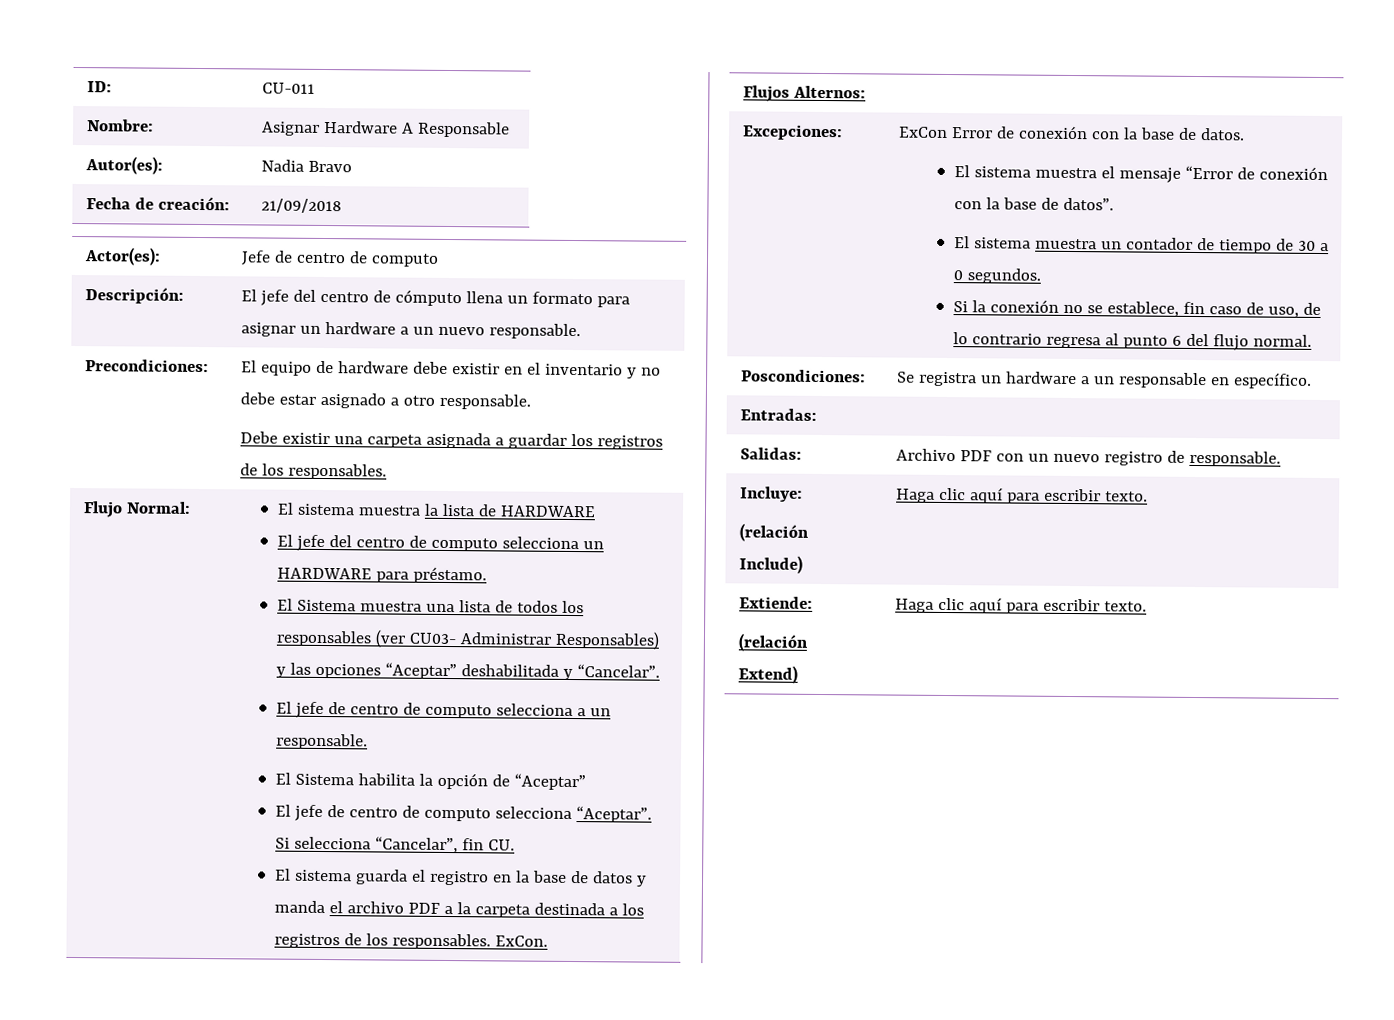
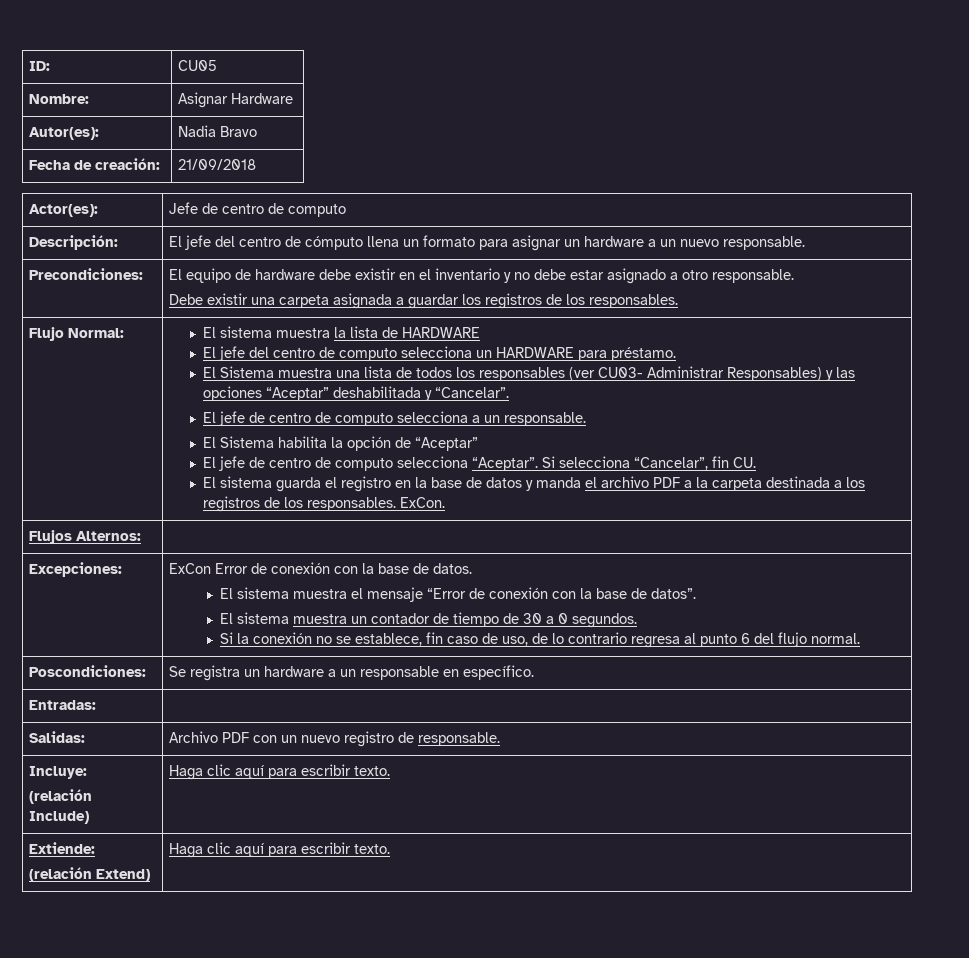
[262,82,316,94] CU-011 -> [178,60,218,71] CU05
[402,121,511,138] A Responsable -> (294, 98) none

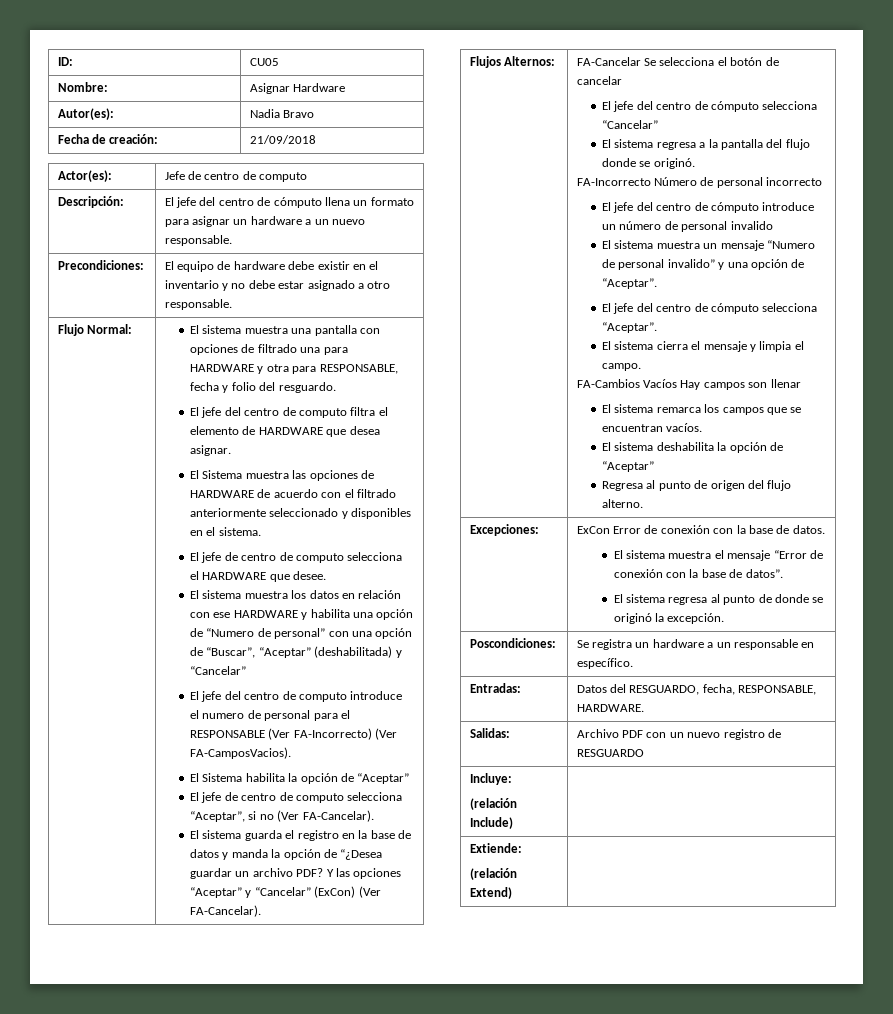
[169,293,679,309] // Debe existir una carpeta asignada a guardar los registros de los responsables. -> (232, 304) none
[333,326,480,338] [202,346,676,361] [202,366,855,381] [202,386,509,401] [202,411,586,426] la lista de HARDWARE // El jefe del centro de computo selecciona un HARDWARE para préstamo. // El Sistema muestra una lista de todos los responsables (ver CU03- Administrar Responsables) y las opciones “Aceptar” deshabilitada y “Cancelar”. // El jefe de centro de computo selecciona a un responsable. -> [291,325,380,336] [190,344,348,355] [190,364,398,374] [190,382,336,393] [190,407,388,418] [190,426,380,437] [190,445,232,456] [190,470,374,481] [190,489,396,498] [190,508,412,519] [190,527,261,536] [190,552,403,563] [190,571,327,582] [190,590,402,599] [190,609,414,620] [190,628,413,639] [190,646,402,658] [190,666,247,675] [190,691,403,702] [190,710,350,721] [190,728,398,740] [190,747,292,759] una pantalla con opciones de filtrado una para HARDWARE y otra para RESPONSABLE, fecha y folio del resguardo. // El jefe del centro de computo filtra el elemento de HARDWARE que desea asignar. // El Sistema muestra las opciones de HARDWARE de acuerdo con el filtrado anteriormente seleccionado y disponibles en el sistema. // El jefe de centro de computo selecciona el HARDWARE que desee. // El sistema muestra los datos en relación con ese HARDWARE y habilita una opción de “Numero de personal” con una opción de “Buscar”, “Aceptar” (deshabilitada) y “Cancelar” // El jefe del centro de computo introduce el numero de personal para el RESPONSABLE (Ver FA-Incorrecto) (Ver FA-CamposVacios).
[471,456,756,471] “Aceptar”. Si selecciona “Cancelar”, fin CU. -> [190,810,374,822] “Aceptar”, si no (Ver FA-Cancelar).
[584,476,865,491] [202,496,445,512] [29,530,142,544] el archivo PDF a la carpeta destinada a los registros de los responsables. ExCon. // Flujos Alternos: | -> [271,849,383,860] [190,868,402,879] [190,886,381,898] [190,905,262,917] [469,56,556,68] [576,57,779,66] [576,76,622,85] [602,101,818,112] [602,120,659,129] [602,139,810,150] [602,158,695,169] [576,177,823,188] [602,202,815,213] [602,221,773,232] [602,240,815,251] [602,259,805,270] [602,278,658,289] [602,303,818,314] [602,322,658,333] [602,341,804,352] [602,363,642,371] [576,379,801,390] [602,404,802,415] [602,423,703,432] [602,442,783,453] [602,461,655,472] [602,480,792,491] [602,499,644,508] la opción de “¿Desea guardar un archivo PDF? Y las opciones “Aceptar” y “Cancelar” (ExCon) (Ver FA-Cancelar). // Flujos Alternos: | FA-Cancelar Se selecciona el botón de cancelar // El jefe del centro de cómputo selecciona “Cancelar” // El sistema regresa a la pantalla del flujo donde se originó. // FA-Incorrecto Número de personal incorrecto // El jefe del centro de cómputo introduce un número de personal invalido // El sistema muestra un mensaje “Numero de personal invalido” y una opción de “Aceptar”. // El jefe del centro de cómputo selecciona “Aceptar”. // El sistema cierra el mensaje y limpia el campo. // FA-Cambios Vacíos Hay campos son llenar // El sistema remarca los campos que se encuentran vacíos. // El sistema deshabilita la opción de “Aceptar” // Regresa al punto de origen del flujo alterno.
[293,612,638,628] [220,632,861,648] muestra un contador de tiempo de 30 a 0 segundos. // Si la conexión no se establece, fin caso de uso, de lo contrario regresa al punto 6 del flujo normal. -> [668,594,824,605] [613,613,725,624] regresa al punto de donde se originó la excepción.
(97, 705) none -> [576,684,817,695] [576,704,644,712] Datos del RESGUARDO, fecha, RESPONSABLE, HARDWARE.
[418,732,501,746] responsable. -> [576,749,644,757] RESGUARDO
[169,764,391,780] [29,842,96,854] [29,867,151,882] [169,842,391,858] Haga clic aquí para escribir texto. // Extiende: // (relación Extend) | Haga clic aquí para escribir texto. -> [469,843,522,853] [469,868,517,880] [469,887,512,899] // Extiende: // (relación Extend) |

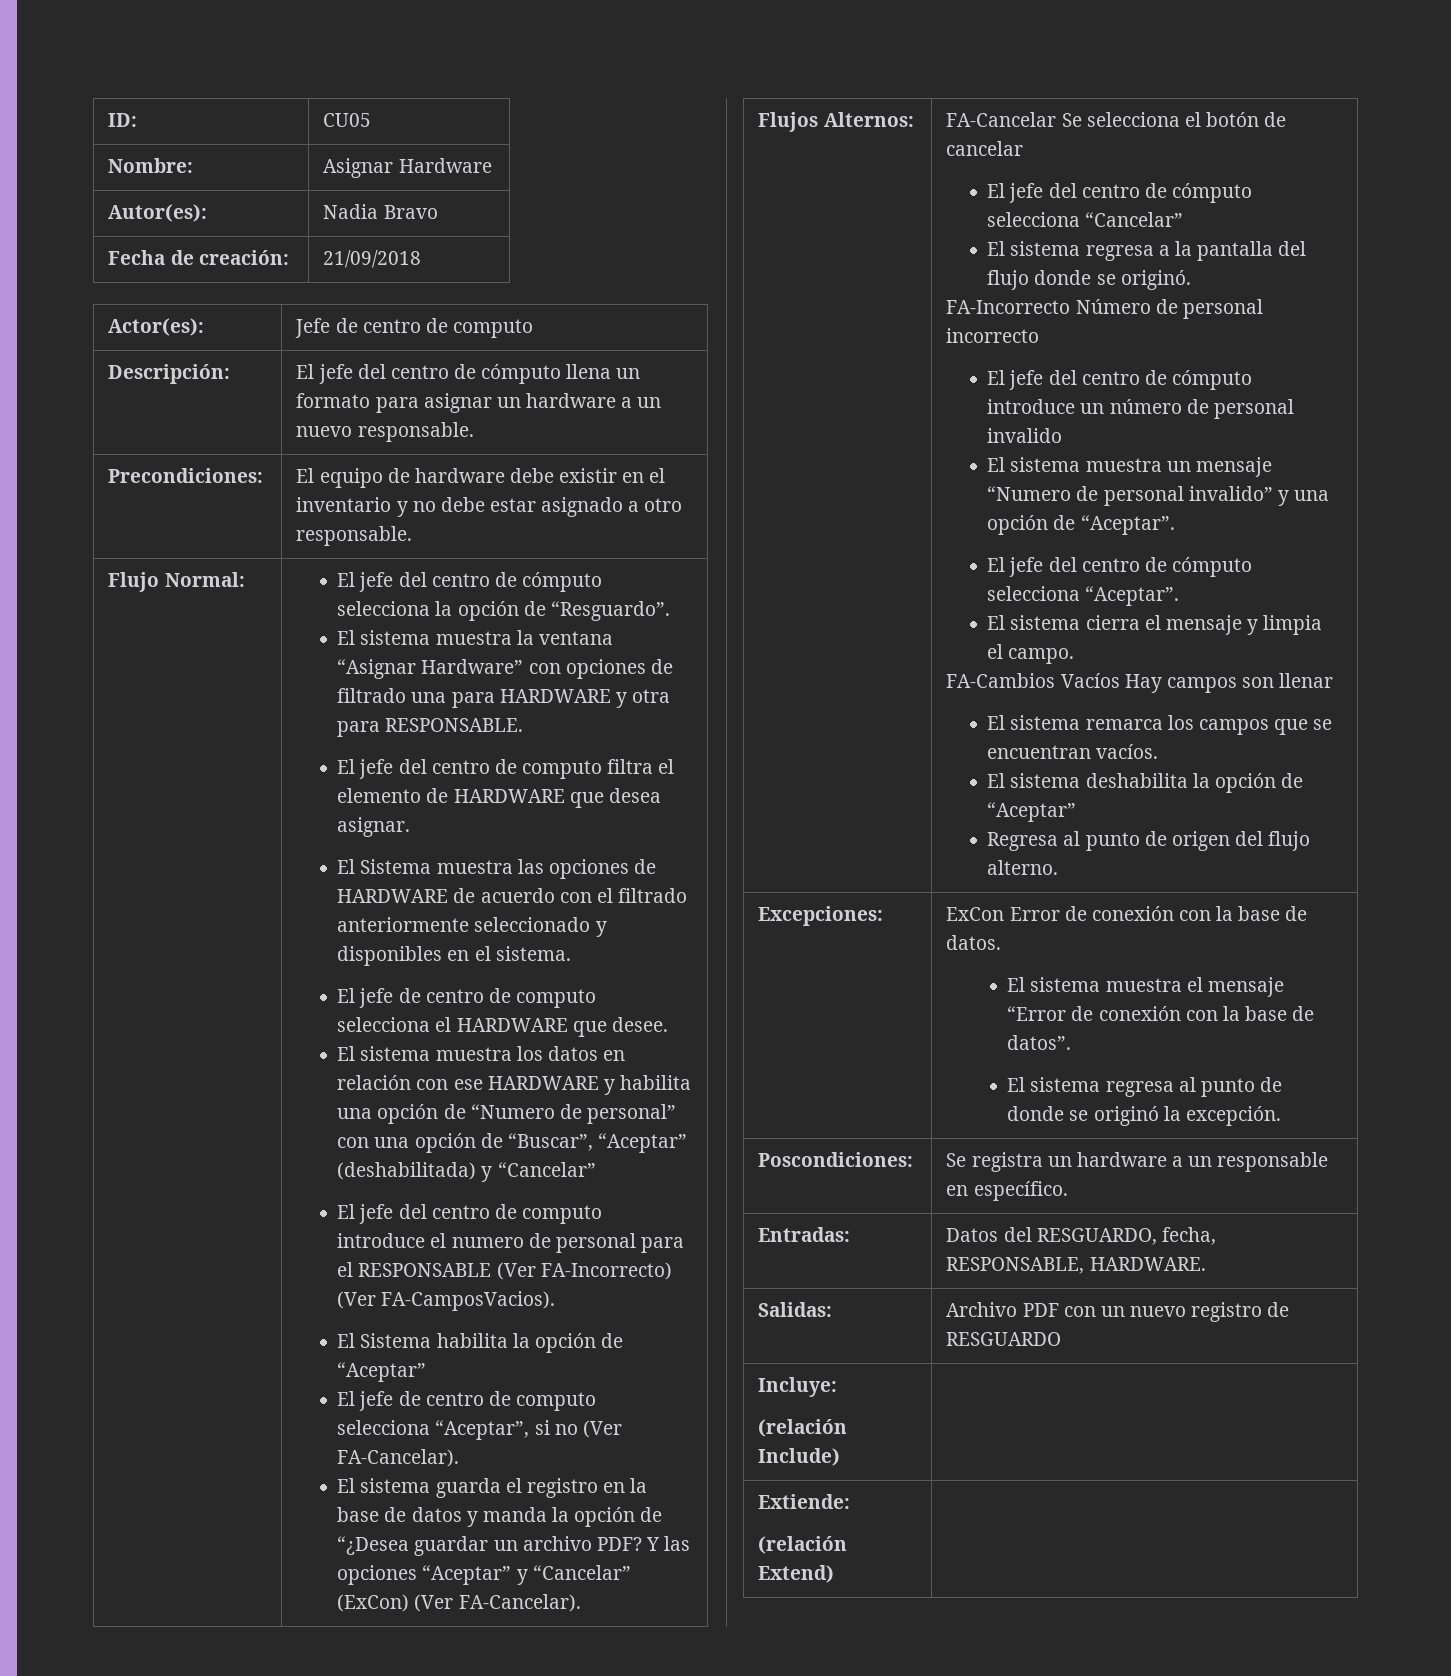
[202,325,357,336] sistema muestra una pantalla -> [359,572,602,592] [337,601,670,621] [337,630,613,645] [337,659,524,679] jefe del centro de cómputo selecciona la opción de “Resguardo”. // El sistema muestra la ventana “Asignar Hardware”
[319,364,398,374] [190,382,336,393] RESPONSABLE, fecha y folio del resguardo. -> [385,718,524,732] RESPONSABLE.

